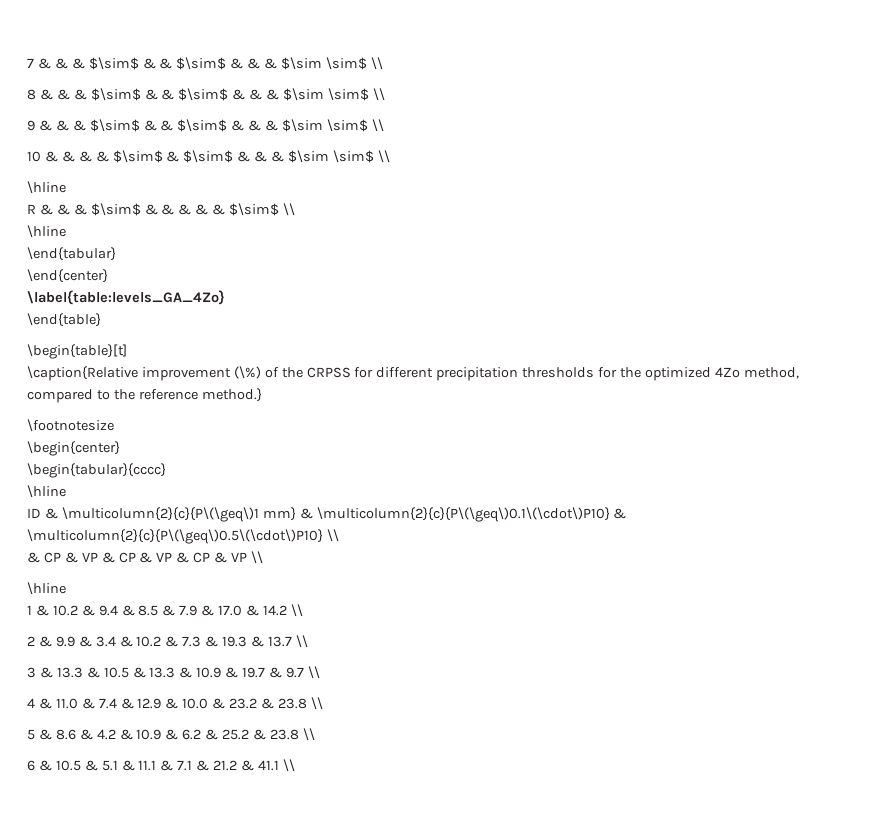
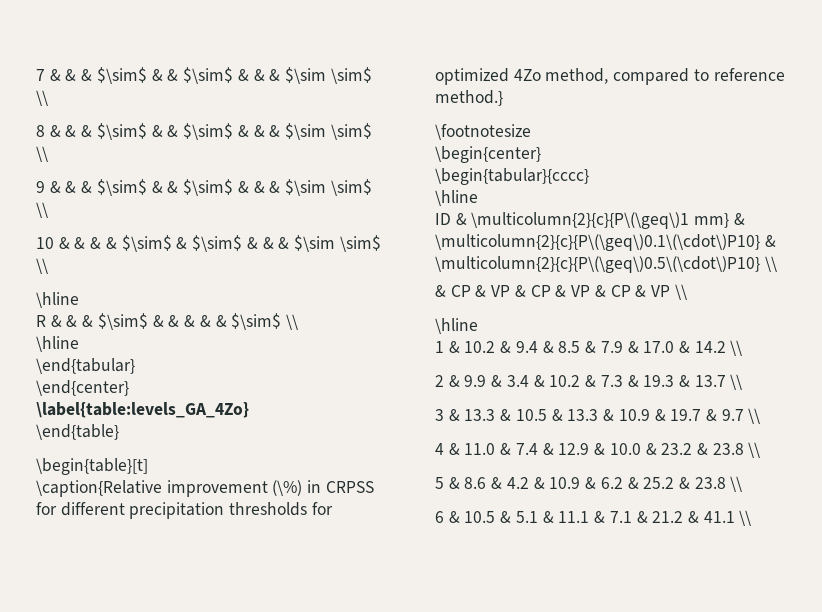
[264,367,303,378] of the -> [307,480,322,493] in
[620,367,642,378] the -> (333, 508) none
[113,389,135,400] the -> (709, 75) none

